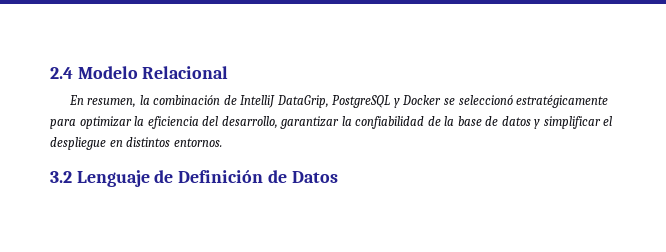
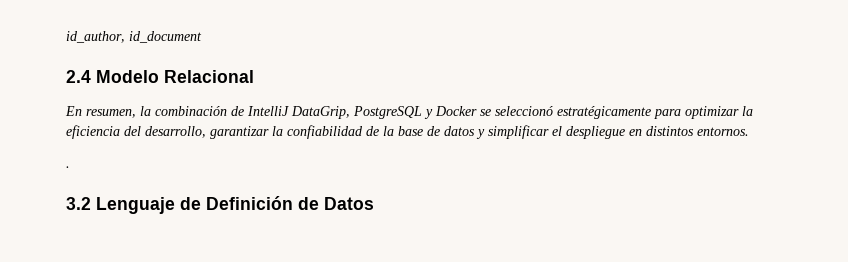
(50, 73) none -> [66,31,202,43] id_author, id_document //
(222, 142) none -> [66,166,70,168] // .

